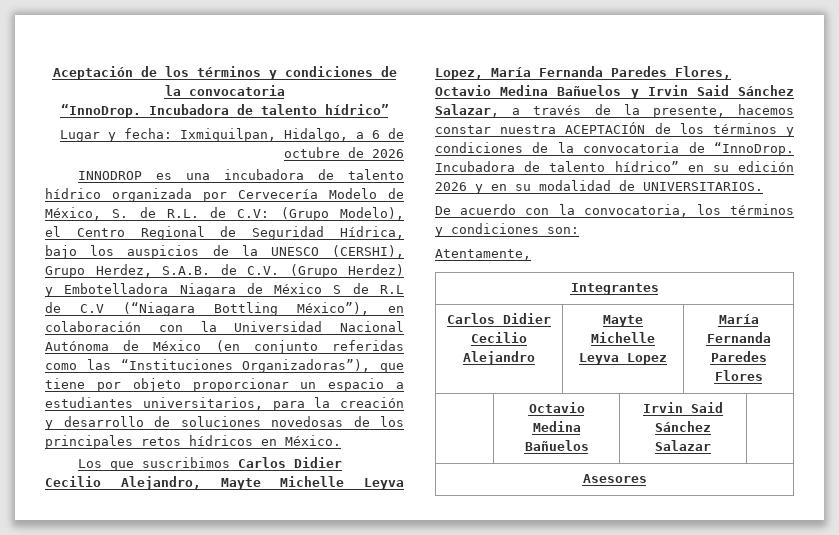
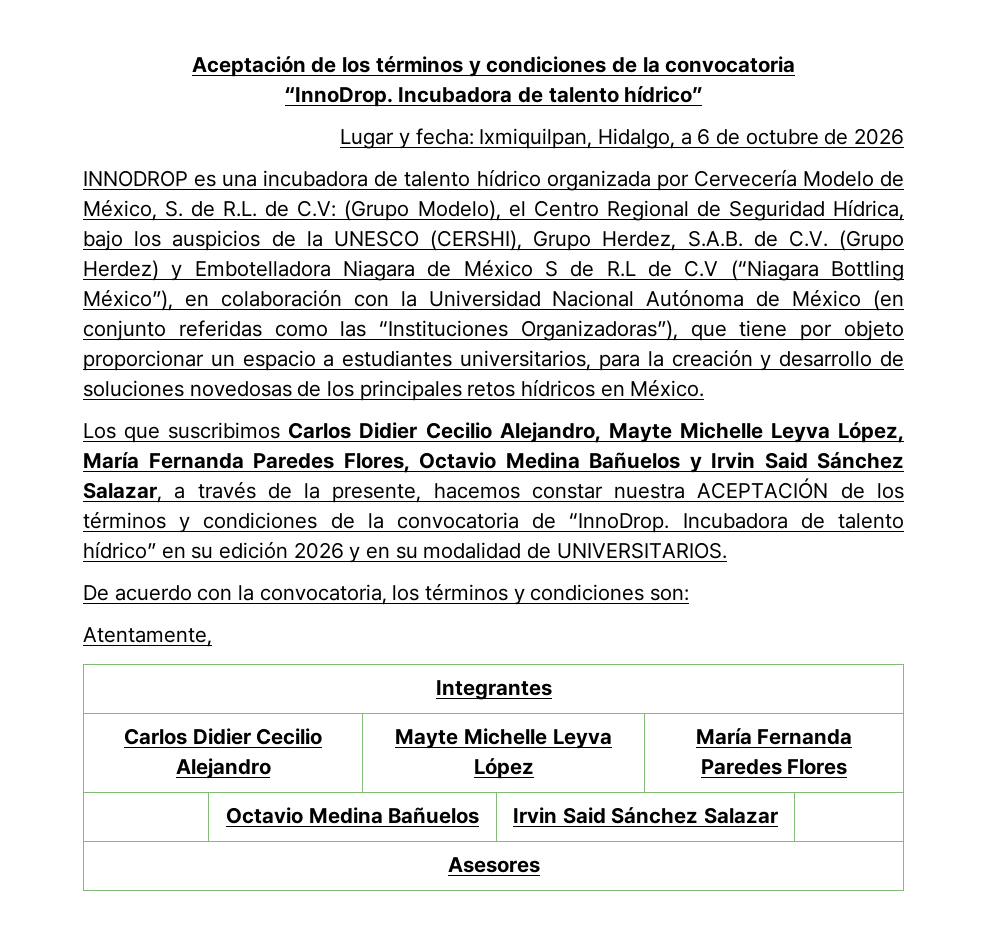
[435,68,483,80] Lopez, -> [838,422,905,443] López,
[627,353,667,365] Lopez -> [473,758,534,779] López

